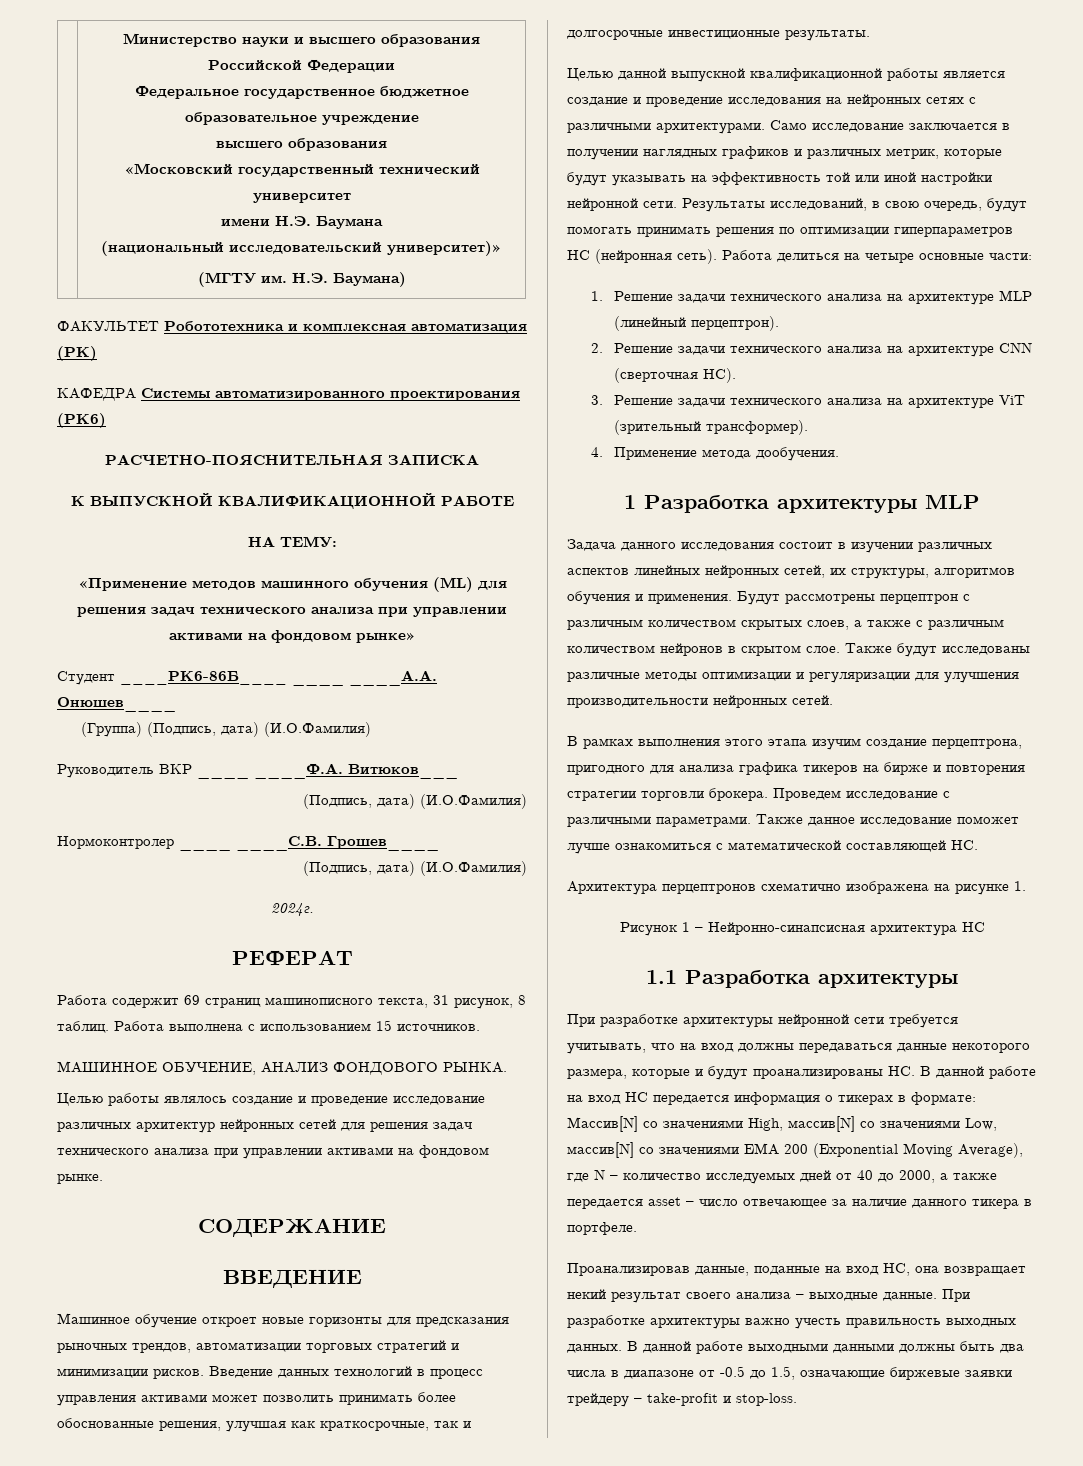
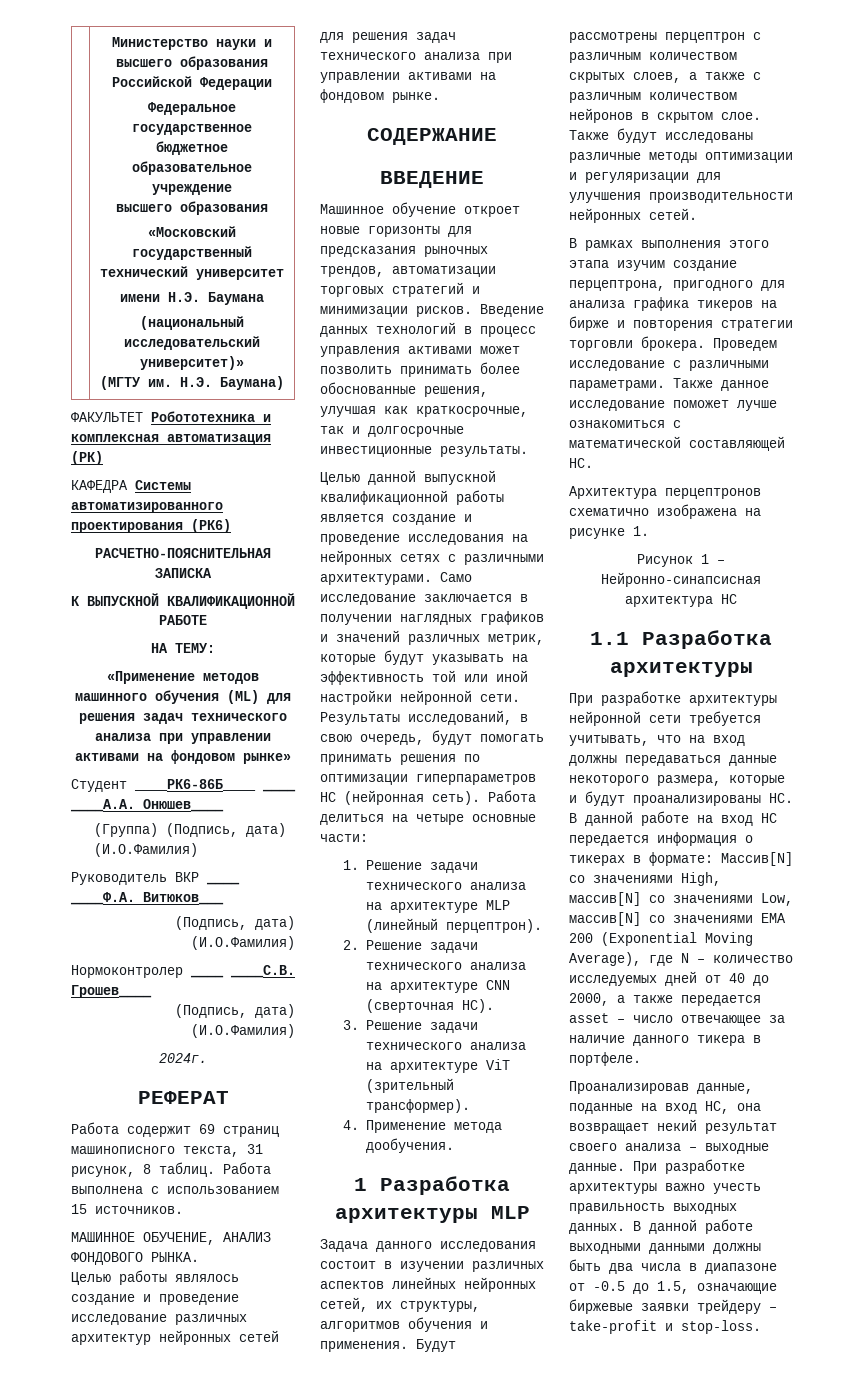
(802, 152) none -> [336,630,400,642] значений

